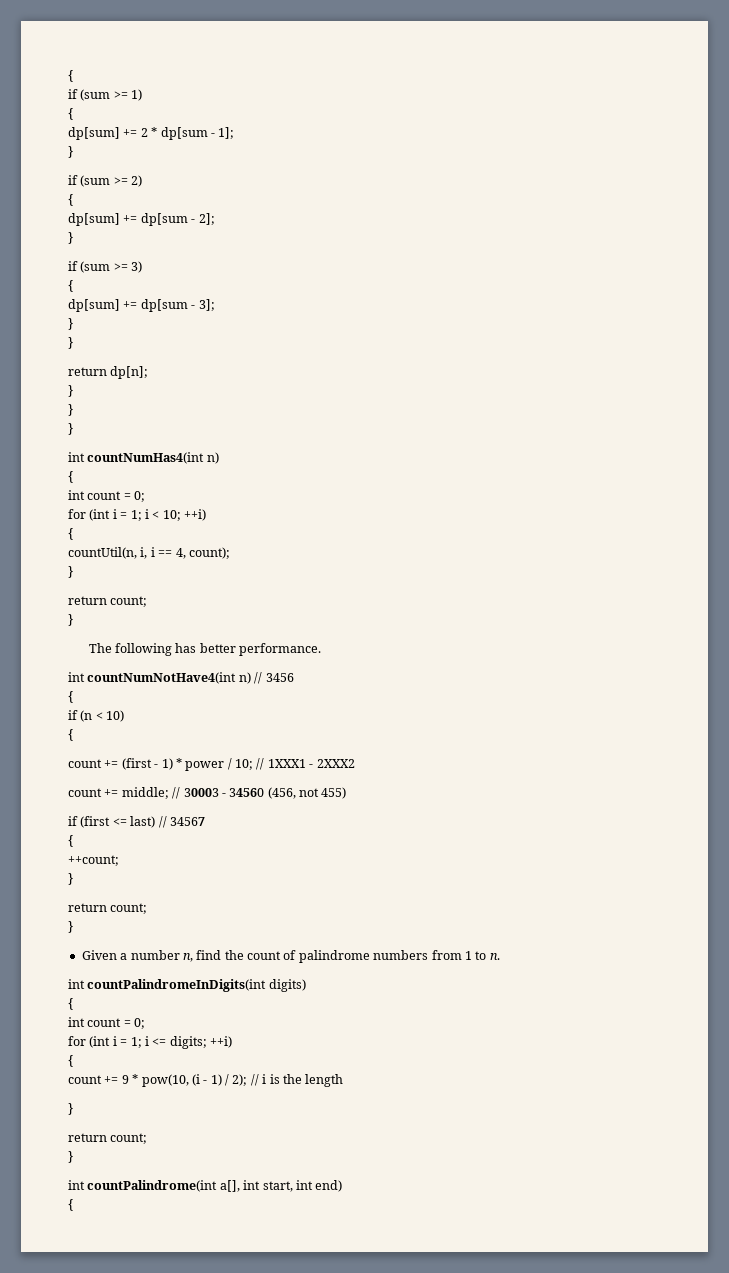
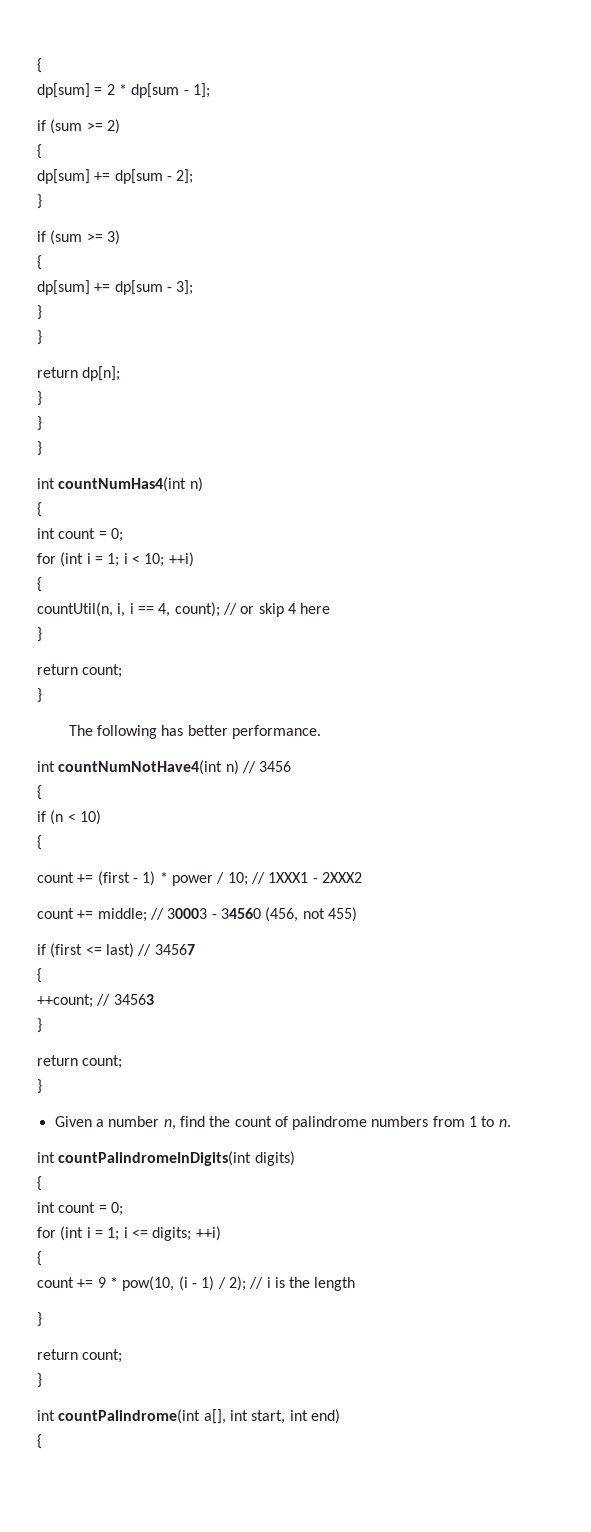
[68,70,73,82] [68,89,143,101] [68,108,73,120] [68,127,138,140] { // if (sum >= 1) // { // dp[sum] += -> [37,58,42,73] [37,83,103,98] { // dp[sum] =
[68,146,73,158] // } -> (210, 90) none
(230, 553) none -> [222,603,331,617] // or skip 4 here
(119, 860) none -> [96,994,154,1006] // 34563

